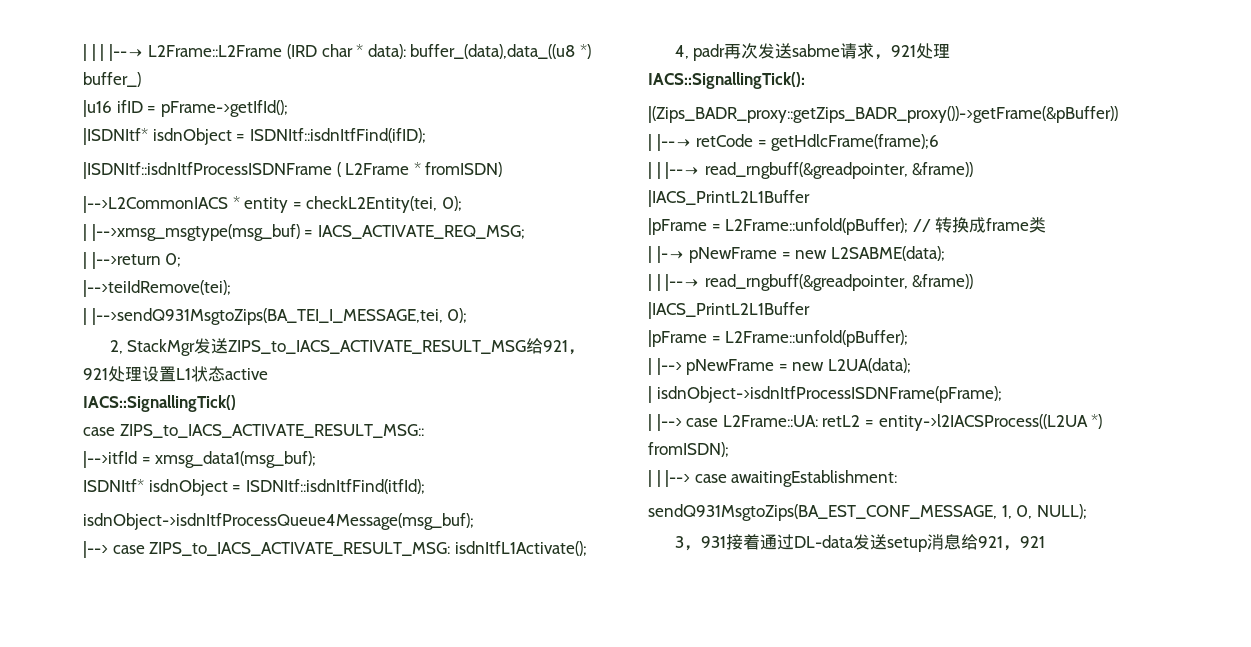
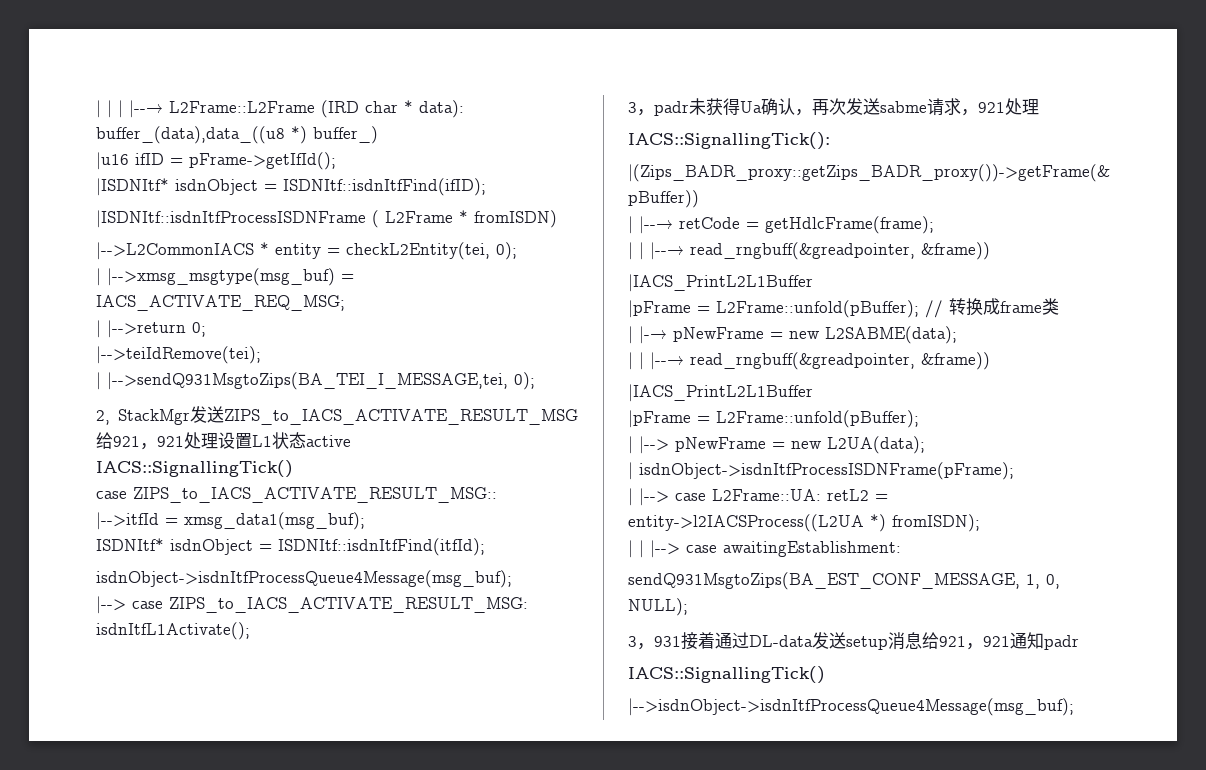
[674,44,726,61] 4, padr -> [628,98,812,116] 3，padr未获得Ua确认，
[771,134,940,151] getHdlcFrame(frame);6 -> [765,216,934,234] getHdlcFrame(frame);
(1045, 542) none -> [1010,632,1079,650] [628,666,825,684] [628,698,1074,716] 通知padr // IACS::SignallingTick() // |-->isdnObject->isdnItfProcessQueue4Message(msg_buf);

